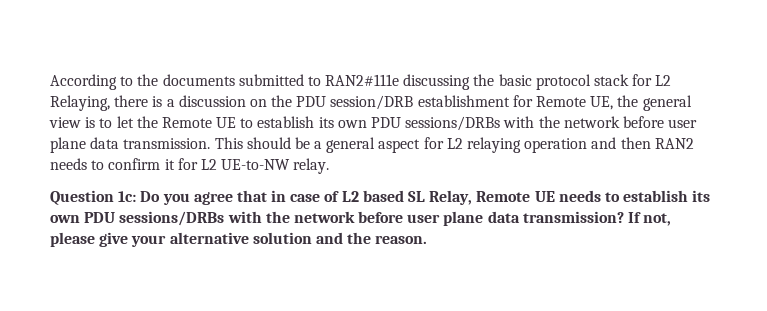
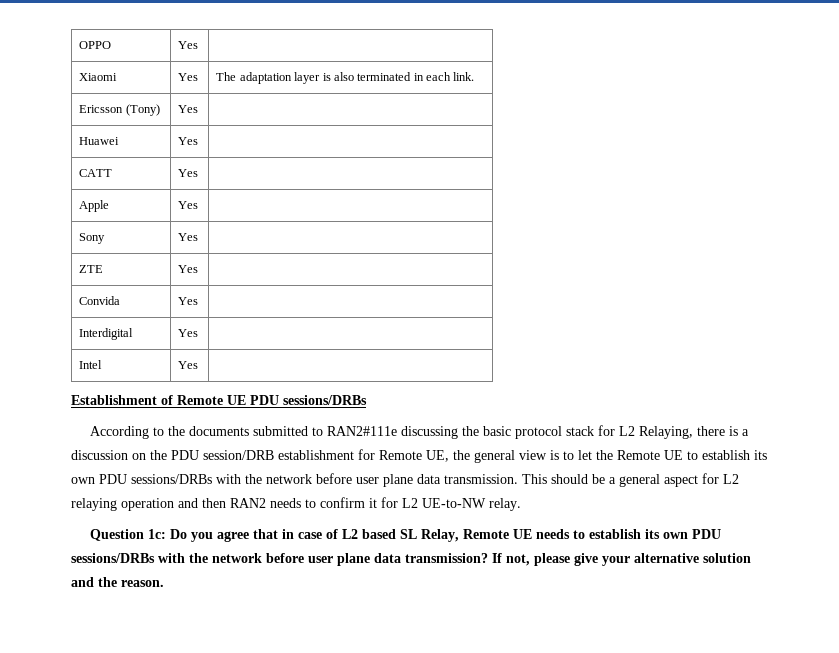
(50, 82) none -> [79,41,112,49] [178,41,199,49] [79,73,118,81] [178,73,199,81] [216,72,475,84] [79,104,160,116] [178,105,199,113] [79,137,120,145] [178,137,199,145] [79,169,113,177] [178,169,199,177] [79,200,110,212] [178,201,199,209] [79,233,106,244] [178,233,199,241] [79,265,104,273] [178,265,199,273] [79,296,121,305] [178,297,199,305] [79,328,134,340] [178,329,199,337] [79,360,103,369] [178,361,199,369] [71,395,367,405] OPPO | Yes | // Xiaomi | Yes | The adaptation layer is also terminated in each link. // Ericsson (Tony) | Yes | // Huawei | Yes | // CATT | Yes | // Apple | Yes | // Sony | Yes | // ZTE | Yes | // Convida | Yes | // Interdigital | Yes | // Intel | Yes | // Establishment of Remote UE PDU sessions/DRBs //

